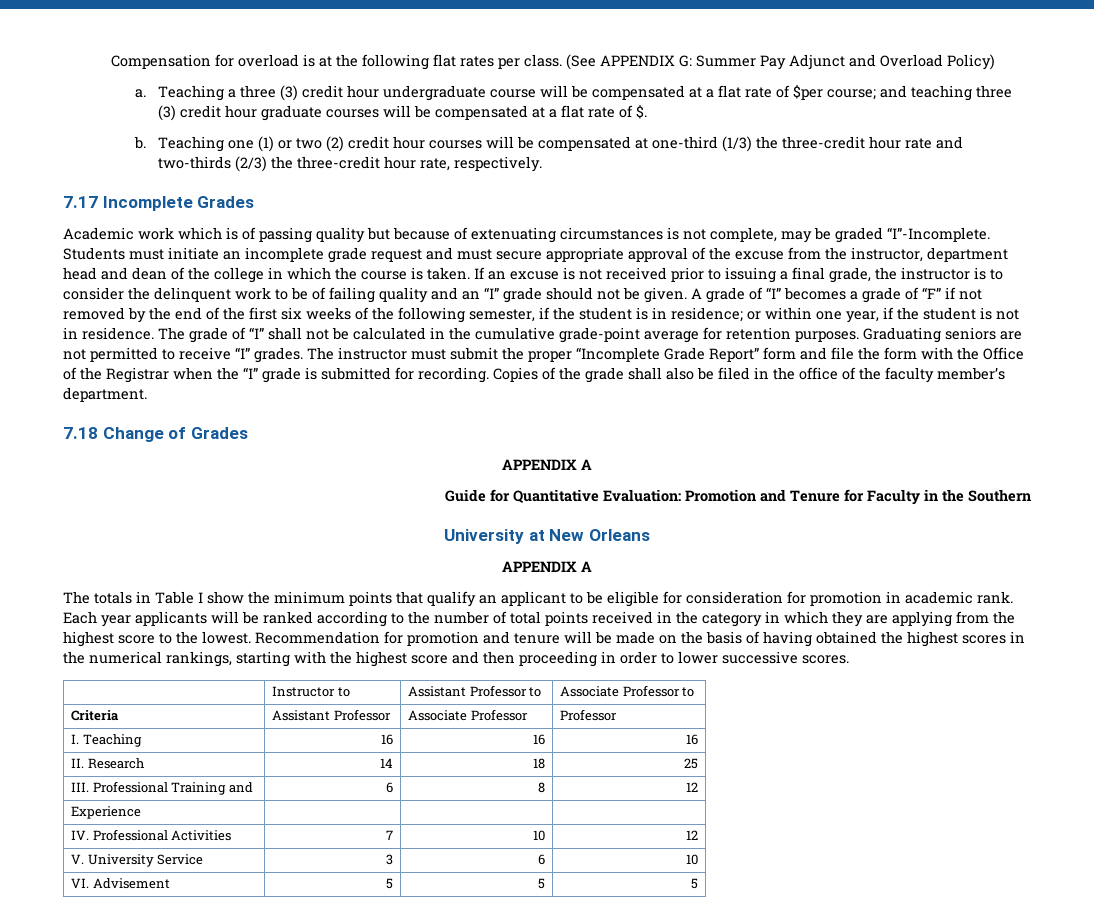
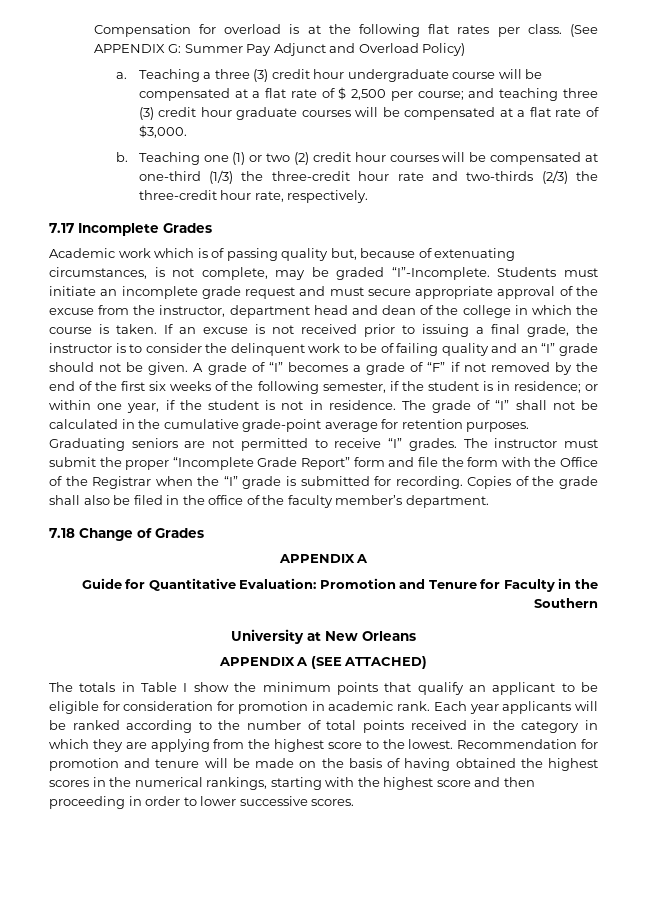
[793,85,824,100] $per -> [338,87,413,101] $ 2,500 per
[636,105,648,119] $. -> [138,125,187,138] $3,000.
[367,227,390,240] but -> [330,248,357,260] but,
[560,227,663,240] circumstances -> [49,267,147,279] circumstances,
(592, 566) none -> [310,656,428,669] (SEE ATTACHED)
[272,686,350,697] [408,685,542,697] [560,685,695,697] [71,710,120,721] [272,709,391,721] [408,709,528,721] [560,709,618,721] [71,734,142,747] [380,734,393,745] [532,734,545,745] [685,734,698,745] [71,758,144,769] [379,758,393,768] [532,758,545,769] [683,758,698,769] [71,781,253,795] [385,782,393,793] [537,782,545,793] [685,782,698,792] [71,806,142,819] [71,829,232,841] [385,830,393,840] [532,830,545,841] [685,830,698,840] [71,854,204,867] [385,854,393,865] [537,854,545,865] [685,854,698,865] [71,878,170,889] [385,878,393,889] [537,878,545,889] [690,878,698,889] // | Instructor to | Assistant Professor to | Associate Professor to // Criteria | Assistant Professor | Associate Professor | Professor // I. Teaching | 16 | 16 | 16 // II. Research | 14 | 18 | 25 // III. Professional Training and | 6 | 8 | 12 // Experience | | | // IV. Professional Activities | 7 | 10 | 12 // V. University Service | 3 | 6 | 10 // VI. Advisement | 5 | 5 | 5 -> (355, 802) none

